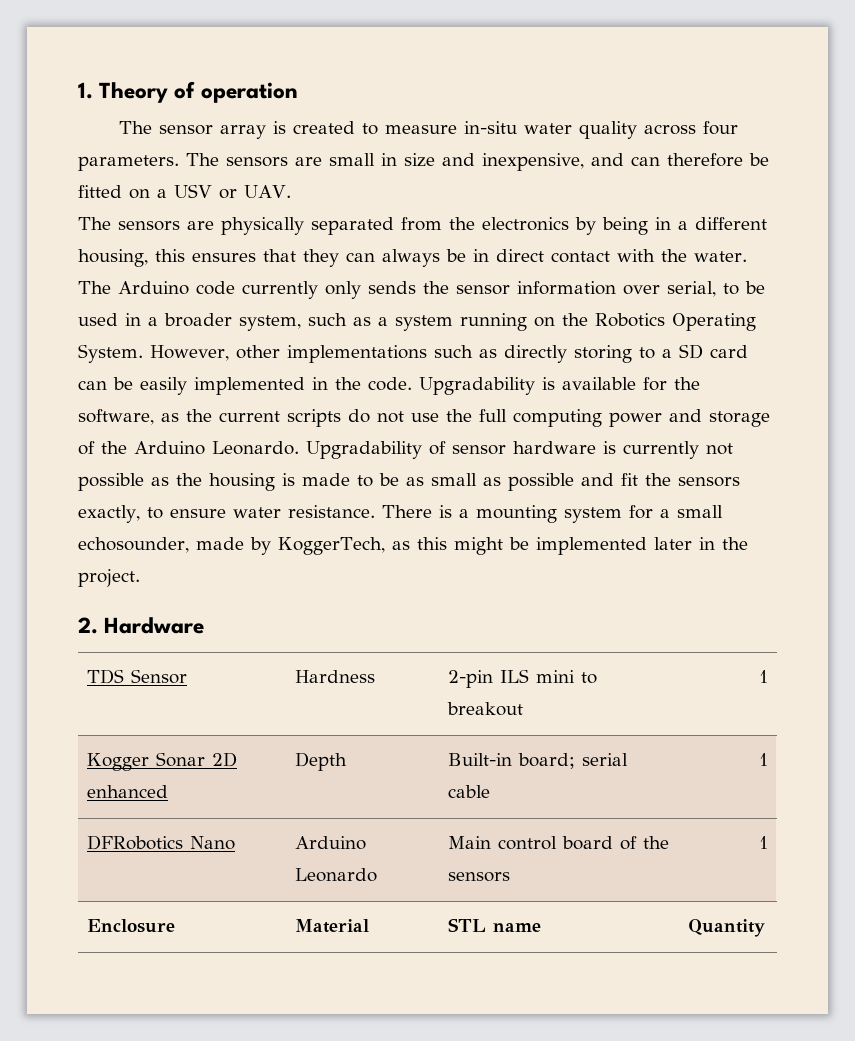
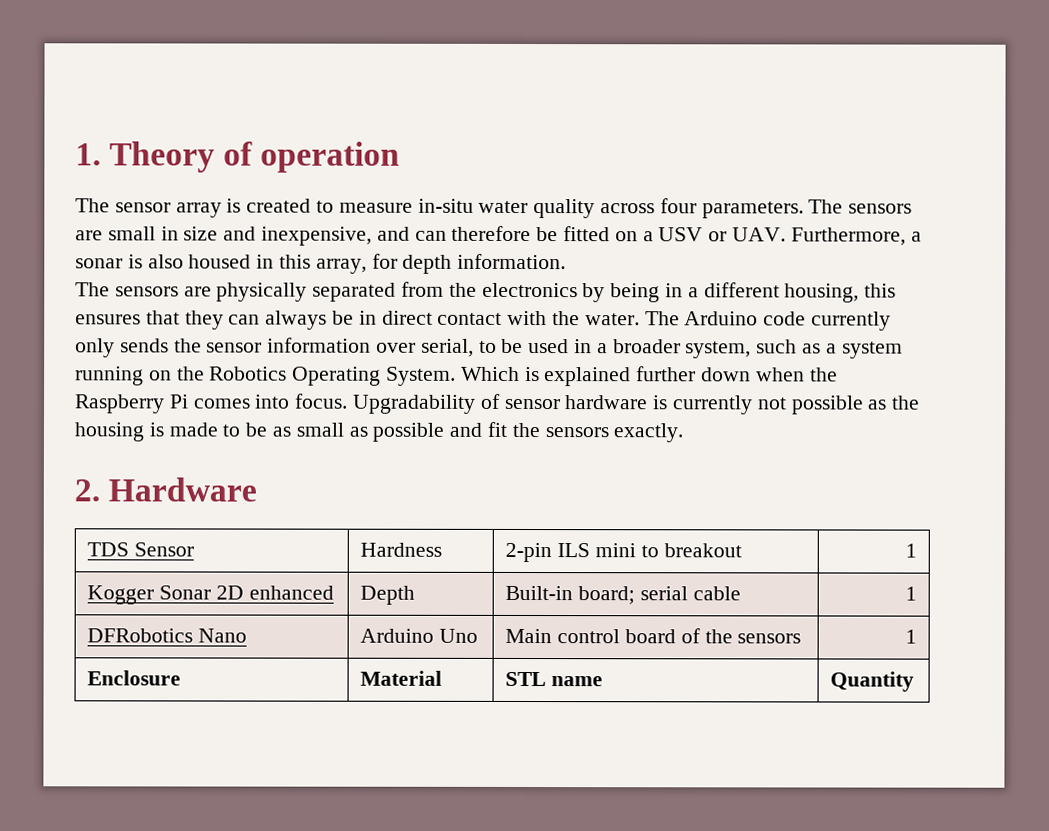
(291, 191) none -> [790,227,922,246] [75,253,567,274] Furthermore, a sonar is also housed in this array, for depth information.
[150,344,748,363] [78,377,700,395] [78,409,770,427] [78,441,299,455] However, other implementations such as directly storing to a SD card can be easily implemented in the code. Upgradability is available for the software, as the current scripts do not use the full computing power and storage of the Arduino Leonardo. -> [460,366,838,387] [75,393,349,414] Which is explained further down when the Raspberry Pi comes into focus.
[78,505,723,523] [78,537,748,555] [78,569,140,587] exactly, to ensure water resistance. There is a mounting system for a small echosounder, made by KoggerTech, as this might be implemented later in the project. -> [613,423,684,443] exactly.
[295,868,378,882] Leonardo -> [439,628,479,643] Uno

